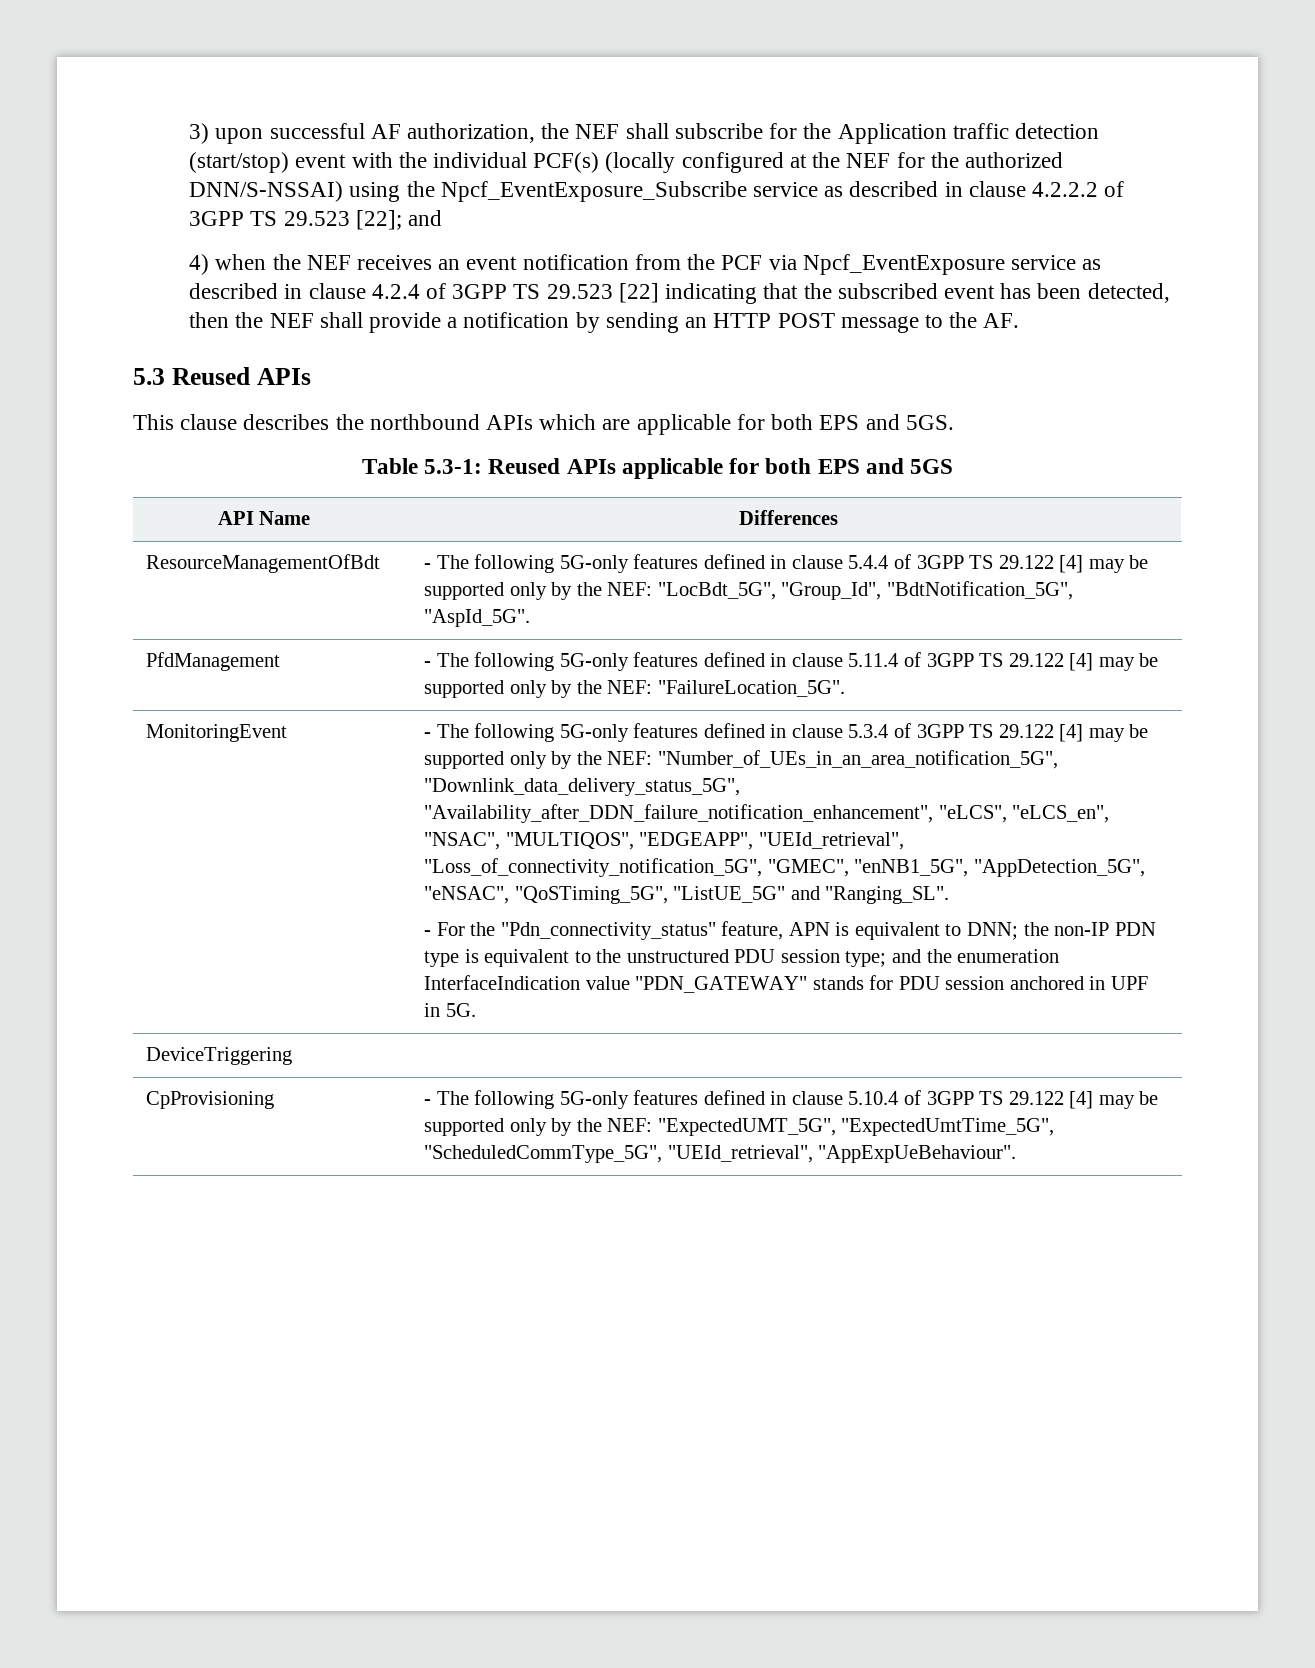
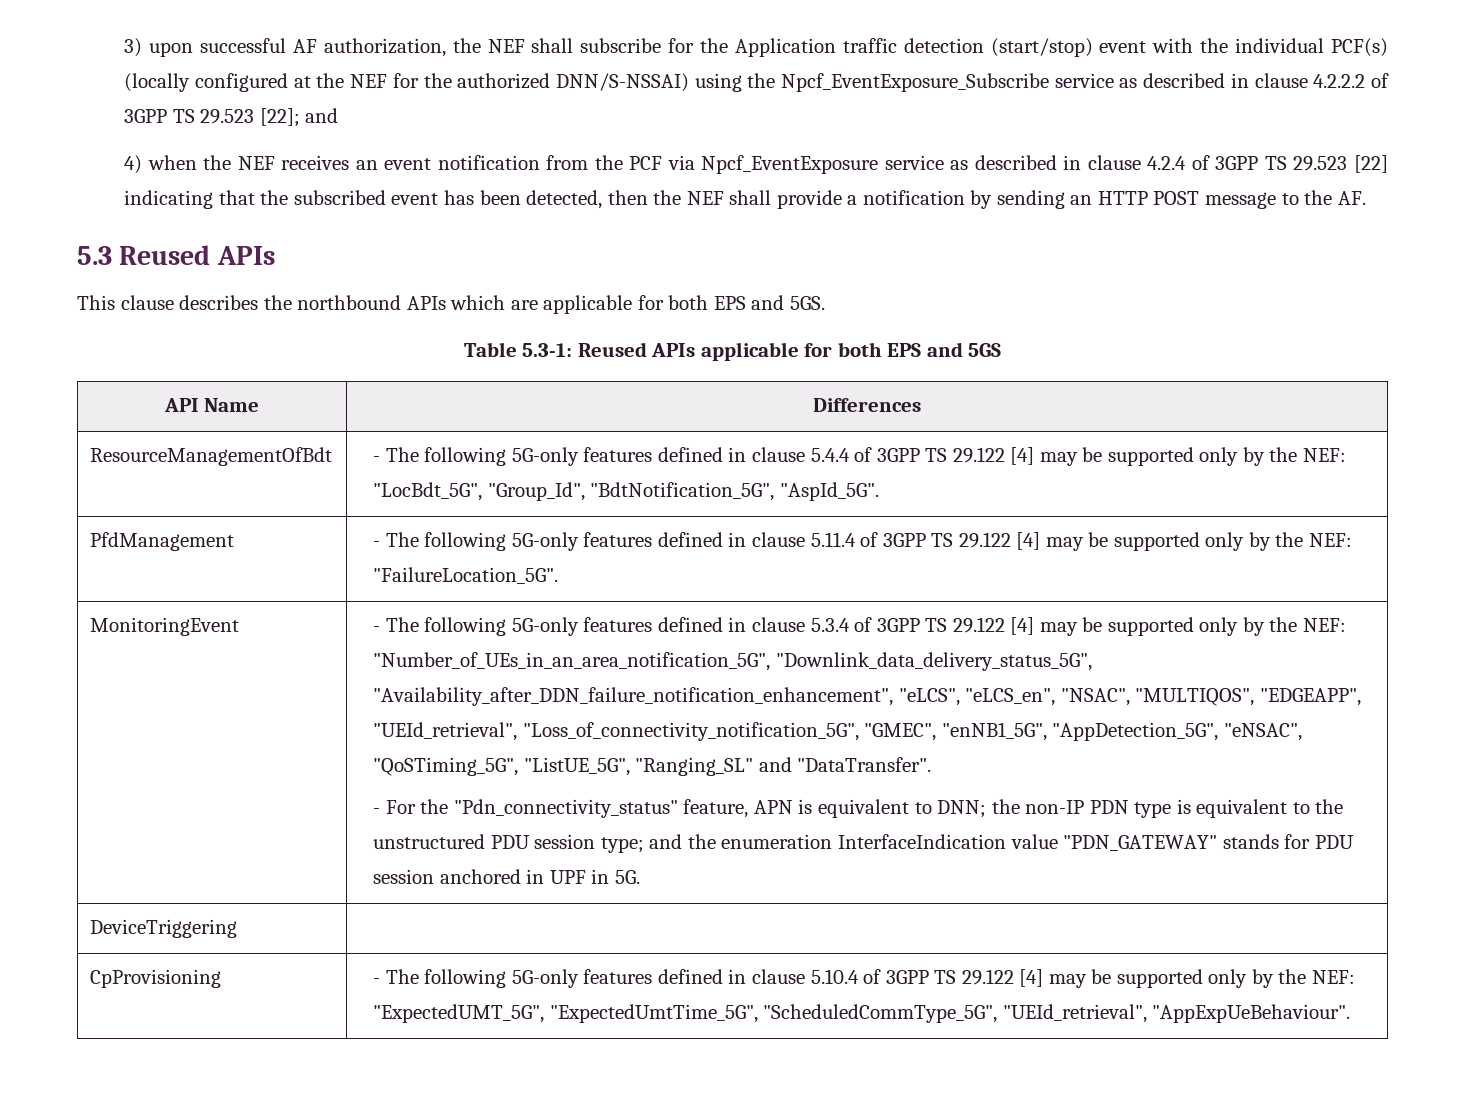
[673,886,950,904] "ListUE_5G" and "Ranging_SL". -> [523,757,932,776] "ListUE_5G", "Ranging_SL" and "DataTransfer".

